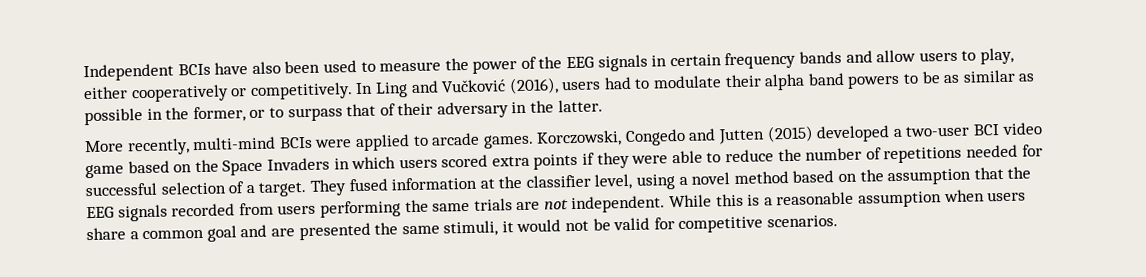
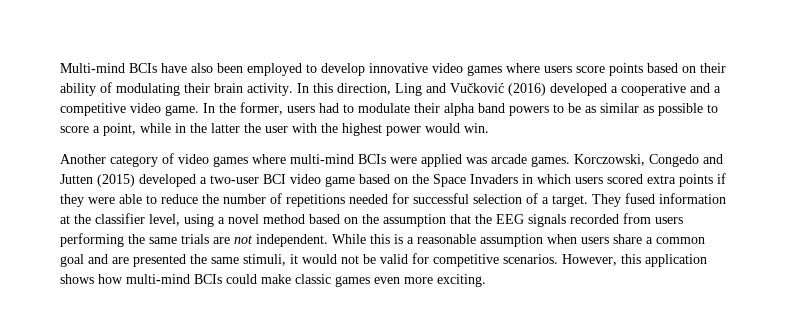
[83,63,174,82] Independent -> [60,63,125,73] Multi-mind
[322,47,1014,74] [83,77,559,103] used to measure the power of the EEG signals in certain frequency bands and allow users to play, either cooperatively or competitively. In Ling and Vučković (2016), -> [247,63,726,76] [60,82,721,96] [60,102,283,116] employed to develop innovative video games where users score points based on their ability of modulating their brain activity. In this direction, Ling and Vučković (2016) developed a cooperative and a competitive video game. In the former,
[146,99,603,123] [84,138,190,156] in the former, or to surpass that of their adversary in the latter. // More recently, -> [707,104,718,113] [60,123,489,136] [60,153,286,167] to score a point, while in the latter the user with the highest power would win. // Another category of video games where
[412,135,429,146] to -> [466,157,487,164] was
(839, 221) none -> [562,254,707,267] [60,274,486,287] However, this application shows how multi-mind BCIs could make classic games even more exciting.

